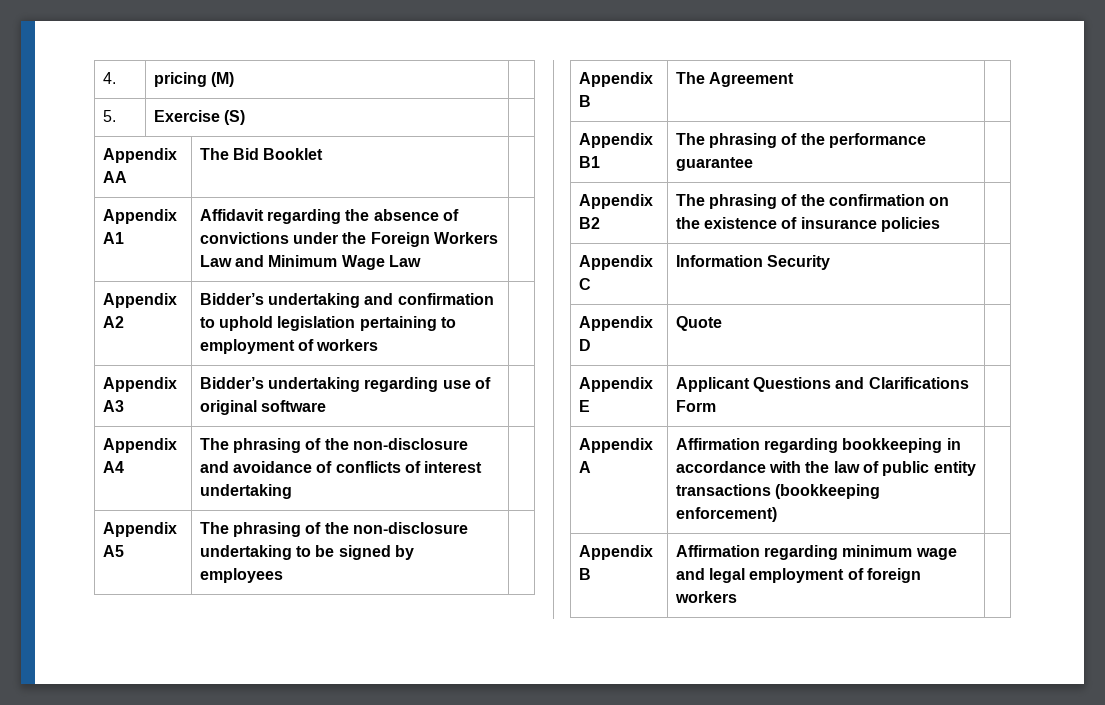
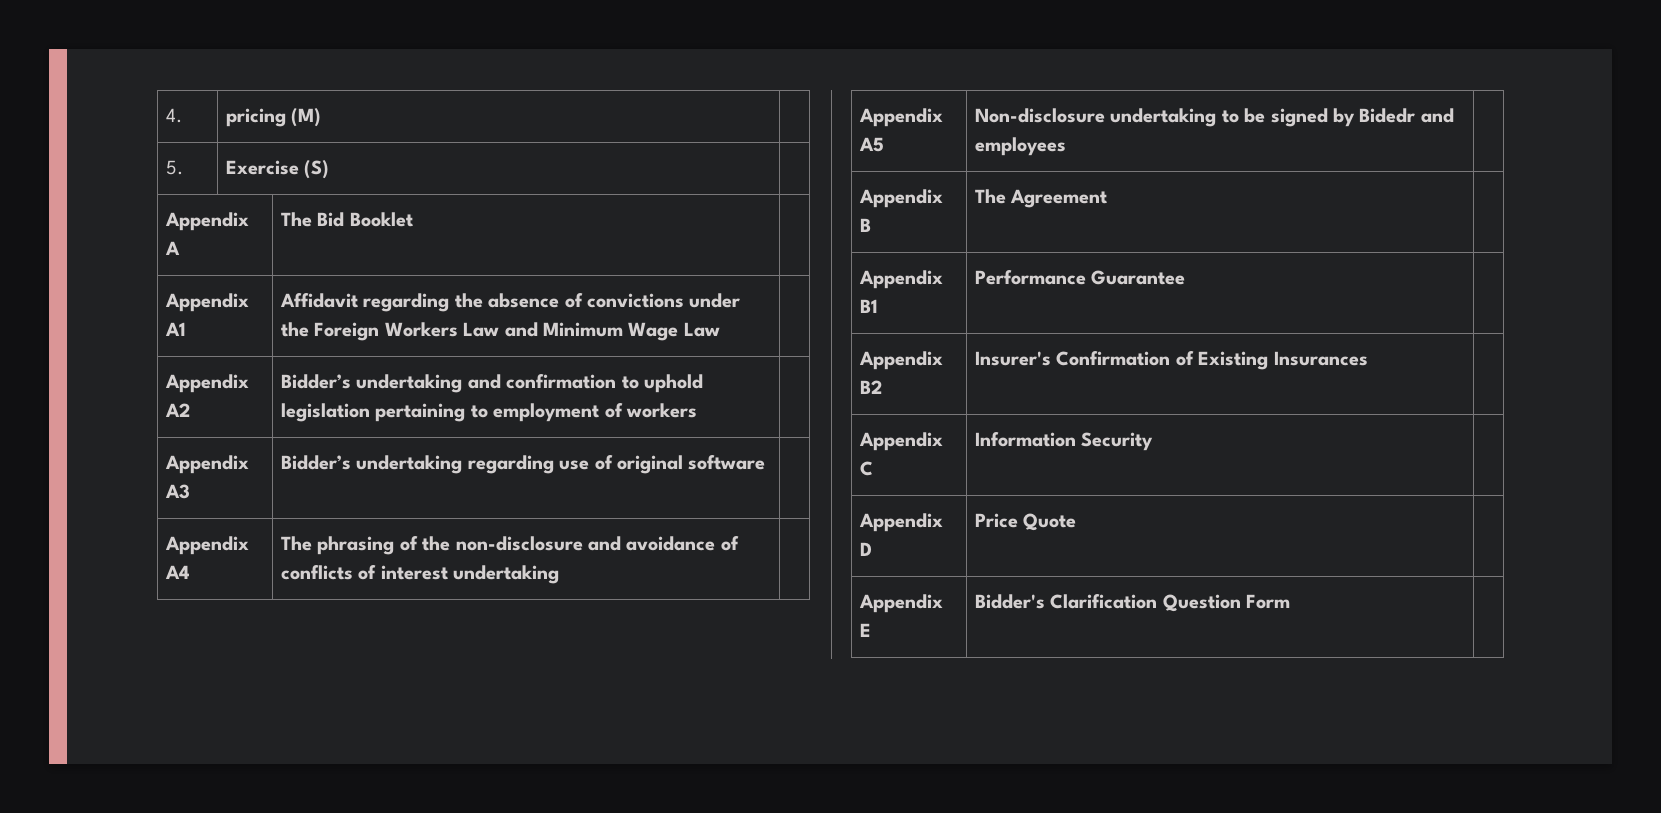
[102,171,127,183] AA -> [165,241,181,255] A
[199,522,468,537] The phrasing of the non-disclosure -> [975,108,1106,123] Non-disclosure
(414, 552) none -> [1359,108,1454,123] Bidedr and
[675,133,926,148] [675,157,753,171] [578,194,653,209] [578,217,600,229] [675,194,950,209] [675,217,940,232] The phrasing of the performance guarantee | // Appendix B2 | The phrasing of the confirmation on the existence of insurance policies -> [975,270,1186,285] [859,351,944,370] [860,380,883,394] [975,351,1368,370] Performance Guarantee | // Appendix B2 | Insurer's Confirmation of Existing Insurances
(591, 345) none -> [975,513,1019,528] Price
[675,377,969,392] [675,400,716,412] [578,438,653,453] [578,461,591,473] [675,438,961,453] [675,461,976,476] [675,484,880,499] [675,507,777,522] [578,545,653,560] [578,568,591,580] [675,545,957,560] [675,568,921,583] [674,591,737,603] Applicant Questions and Clarifications Form | // Appendix A | Affirmation regarding bookkeeping in accordance with the law of public entity transactions (bookkeeping enforcement) | // Appendix B | Affirmation regarding minimum wage and legal employment of foreign workers -> [975,594,1291,612] Bidder's Clarification Question Form

